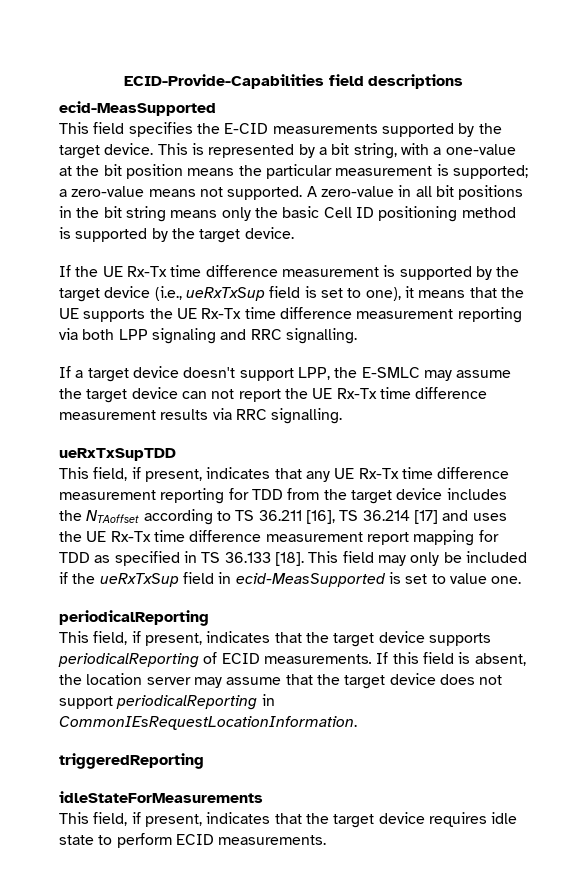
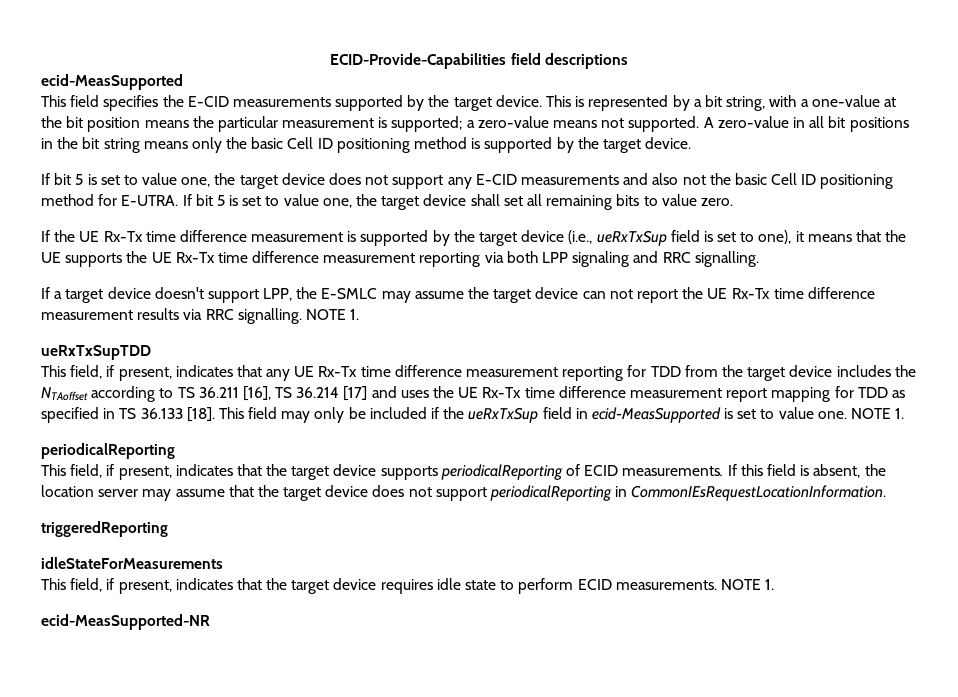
(294, 233) none -> [41,173,894,189] [41,194,733,210] // If bit 5 is set to value one, the target device does not support any E-CID measurements and also not the basic Cell ID positioning method for E-UTRA. If bit 5 is set to value one, the target device shall set all remaining bits to value zero.
(343, 416) none -> [305,309,360,320] NOTE 1.
(522, 580) none -> [851,408,905,419] NOTE 1.
(327, 840) none -> [720,579,775,590] [41,614,210,630] NOTE 1. // ecid-MeasSupported-NR

